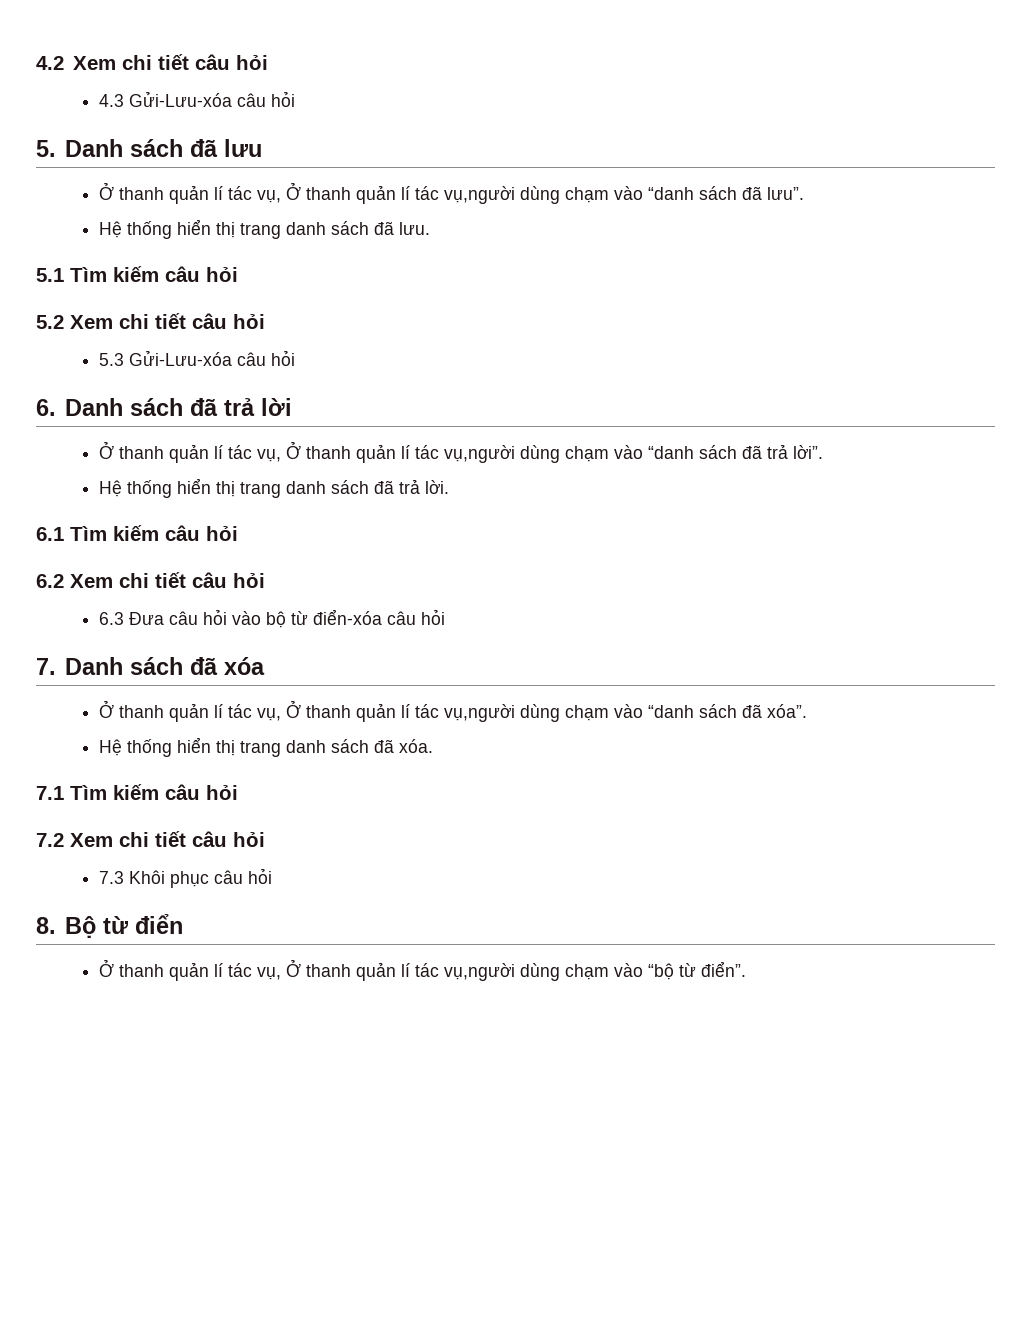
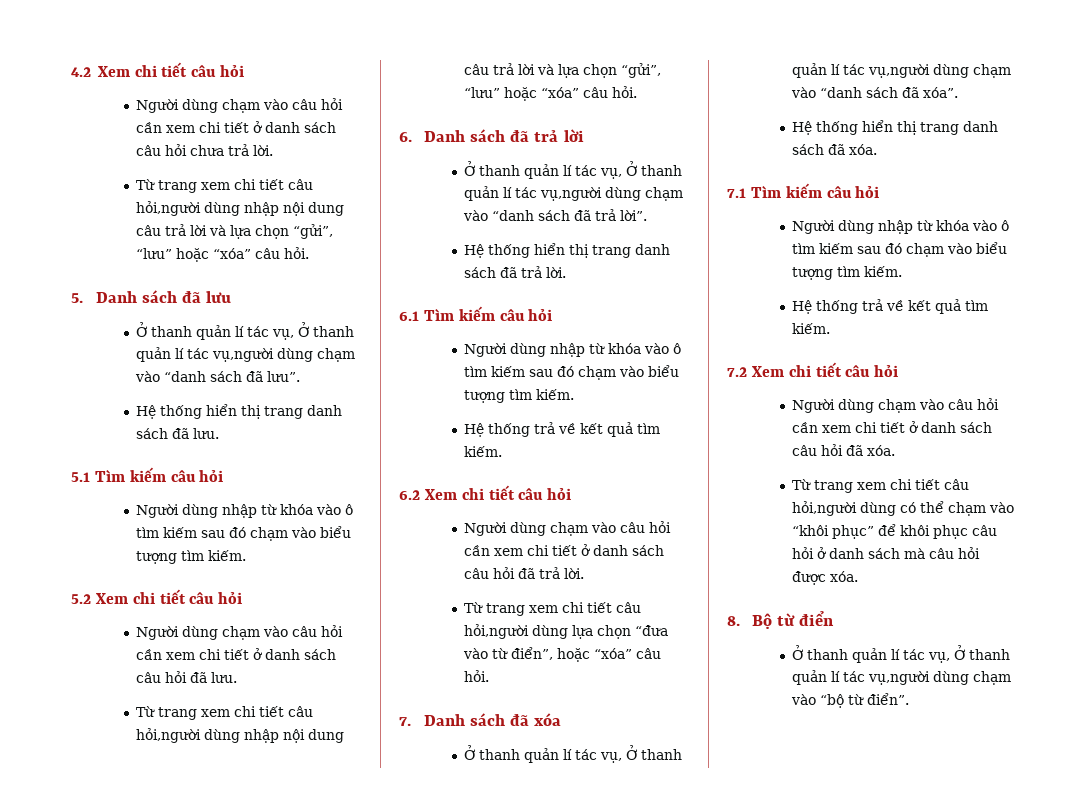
[99,91,296,107] 4.3 Gửi-Lưu-xóa câu hỏi -> [135,98,343,113] [135,121,336,133] [135,144,273,156] [135,179,313,193] [135,201,344,216] [135,224,333,239] [135,247,309,262] Người dùng chạm vào câu hỏi cần xem chi tiết ở danh sách câu hỏi chưa trả lời. // Từ trang xem chi tiết câu hỏi,người dùng nhập nội dung câu trả lời và lựa chọn “gửi”, “lưu” hoặc “xóa” câu hỏi.
(238, 274) none -> [135,504,353,518] [135,526,351,541] [135,550,246,564] // Người dùng nhập từ khóa vào ô tìm kiếm sau đó chạm vào biểu tượng tìm kiếm.
[99,350,296,366] 5.3 Gửi-Lưu-xóa câu hỏi -> [135,625,343,640] [135,648,336,660] [135,671,237,683] [135,706,313,720] [135,728,344,743] [463,63,661,78] [463,86,637,101] Người dùng chạm vào câu hỏi cần xem chi tiết ở danh sách câu hỏi đã lưu. // Từ trang xem chi tiết câu hỏi,người dùng nhập nội dung câu trả lời và lựa chọn “gửi”, “lưu” hoặc “xóa” câu hỏi.
(238, 533) none -> [463,343,681,357] [463,365,679,380] [463,389,574,403] [463,422,660,437] [463,446,502,457] // Người dùng nhập từ khóa vào ô tìm kiếm sau đó chạm vào biểu tượng tìm kiếm. // Hệ thống trả về kết quả tìm kiếm.
[99,609,446,628] 6.3 Đưa câu hỏi vào bộ từ điển-xóa câu hỏi -> [463,521,671,536] [463,544,664,556] [463,567,584,579] [463,602,641,616] [463,624,668,639] [462,647,661,662] [463,670,489,682] Người dùng chạm vào câu hỏi cần xem chi tiết ở danh sách câu hỏi đã trả lời. // Từ trang xem chi tiết câu hỏi,người dùng lựa chọn “đưa vào từ điển”, hoặc “xóa” câu hỏi.
(238, 792) none -> [791,220,1009,234] [791,242,1007,257] [791,266,902,280] [791,299,988,314] [791,323,830,334] // Người dùng nhập từ khóa vào ô tìm kiếm sau đó chạm vào biểu tượng tìm kiếm. // Hệ thống trả về kết quả tìm kiếm.
[99,868,273,888] 7.3 Khôi phục câu hỏi -> [791,398,999,413] [791,421,992,433] [791,444,895,456] [791,479,969,493] [791,501,1014,516] [791,524,997,539] [791,547,980,559] [791,571,858,585] Người dùng chạm vào câu hỏi cần xem chi tiết ở danh sách câu hỏi đã xóa. // Từ trang xem chi tiết câu hỏi,người dùng có thể chạm vào “khôi phục” để khôi phục câu hỏi ở danh sách mà câu hỏi được xóa.

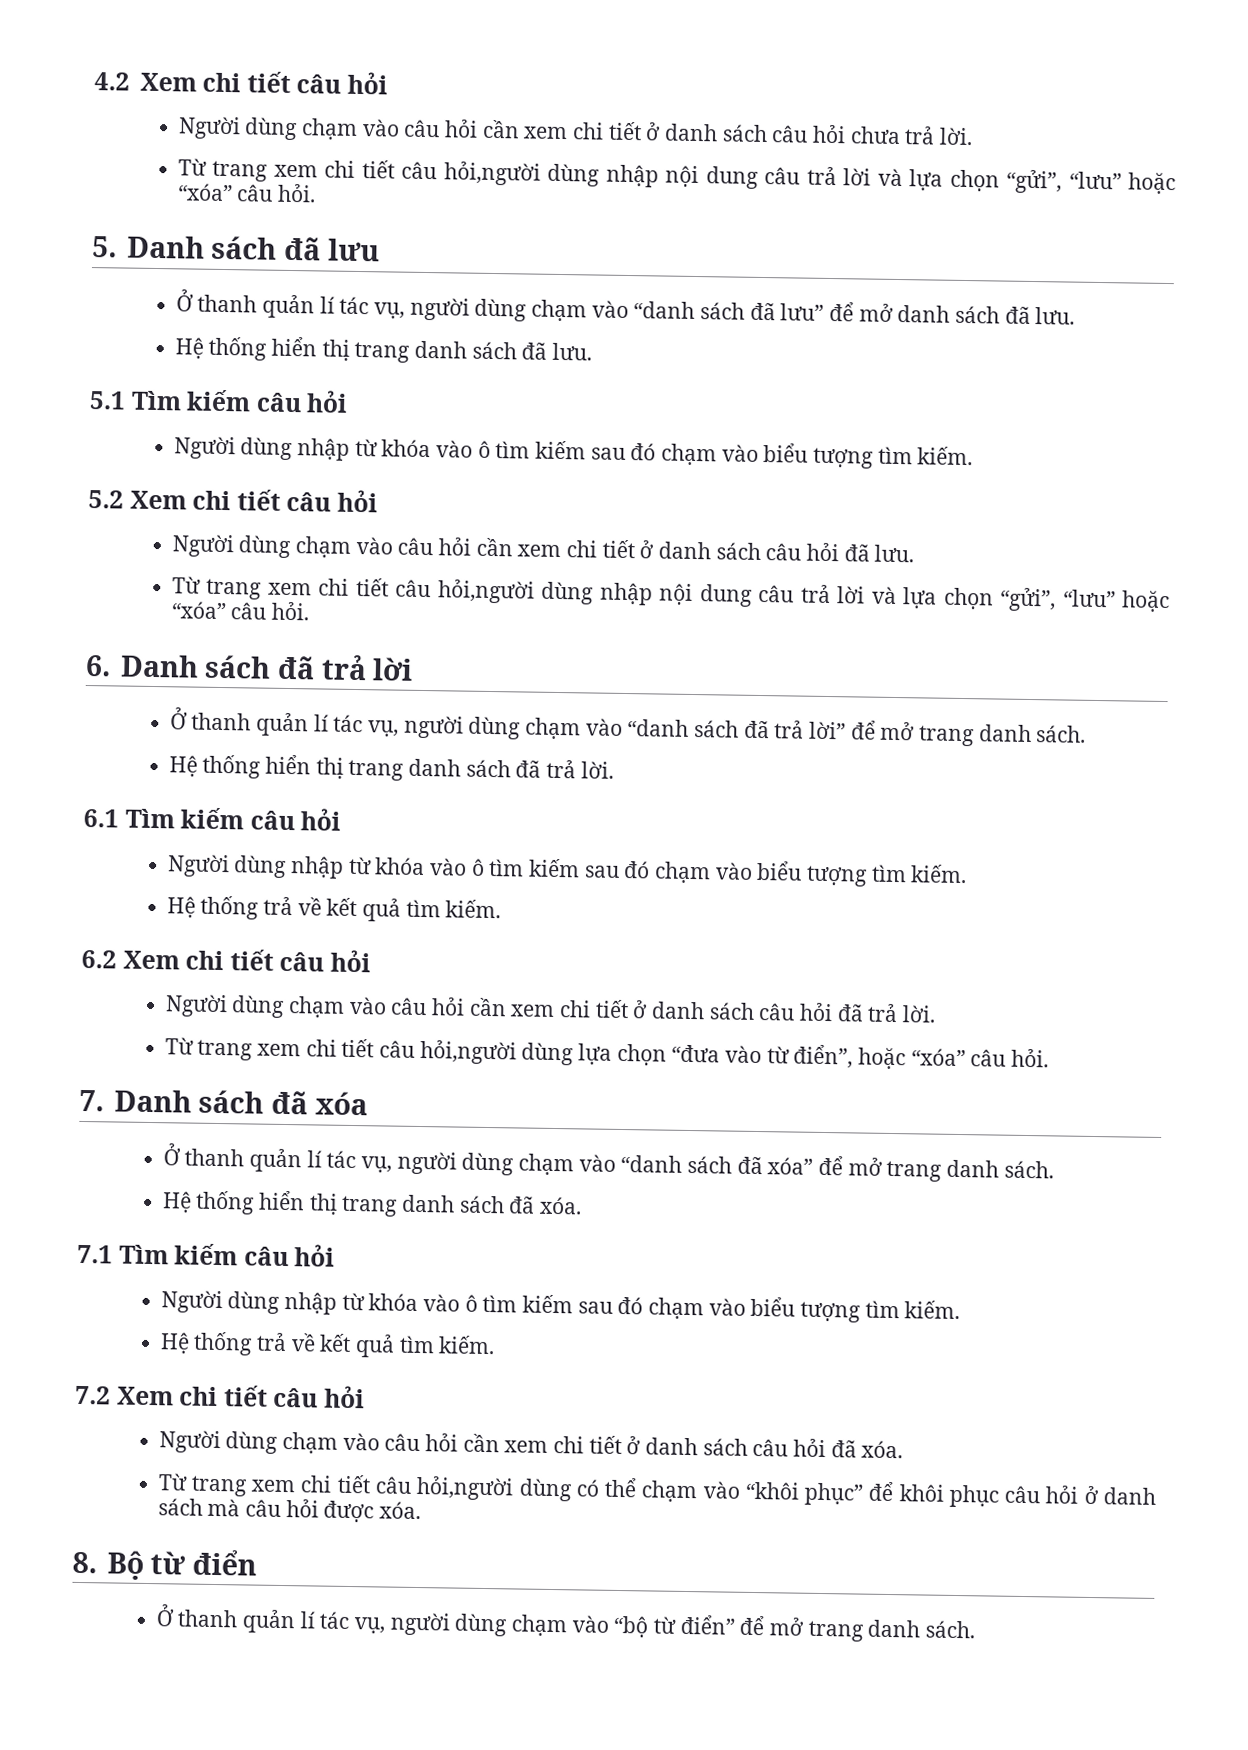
[297,322,354,337] [135,347,355,362] [134,371,300,382] Ở thanh quản lí tác vụ,người dùng chạm vào “danh sách đã lưu”. -> [409,297,1076,325] người dùng chạm vào “danh sách đã lưu” để mở danh sách đã lưu.
[625,161,682,176] [463,186,602,201] Ở thanh quản lí tác vụ,người -> [403,715,464,739] người
[619,210,647,221] lời”. -> [809,720,1087,747] lời” để mở trang danh sách.
[625,745,682,760] [791,63,1011,78] [790,87,958,98] Ở thanh quản lí tác vụ,người dùng chạm vào “danh sách đã xóa”. -> [396,1151,1054,1182] người dùng chạm vào “danh sách đã xóa” để mở trang danh sách.
[953,645,1010,660] [791,670,930,685] Ở thanh quản lí tác vụ,người -> [389,1612,451,1636] người
[866,693,909,705] điển”. -> [679,1614,976,1642] điển” để mở trang danh sách.

